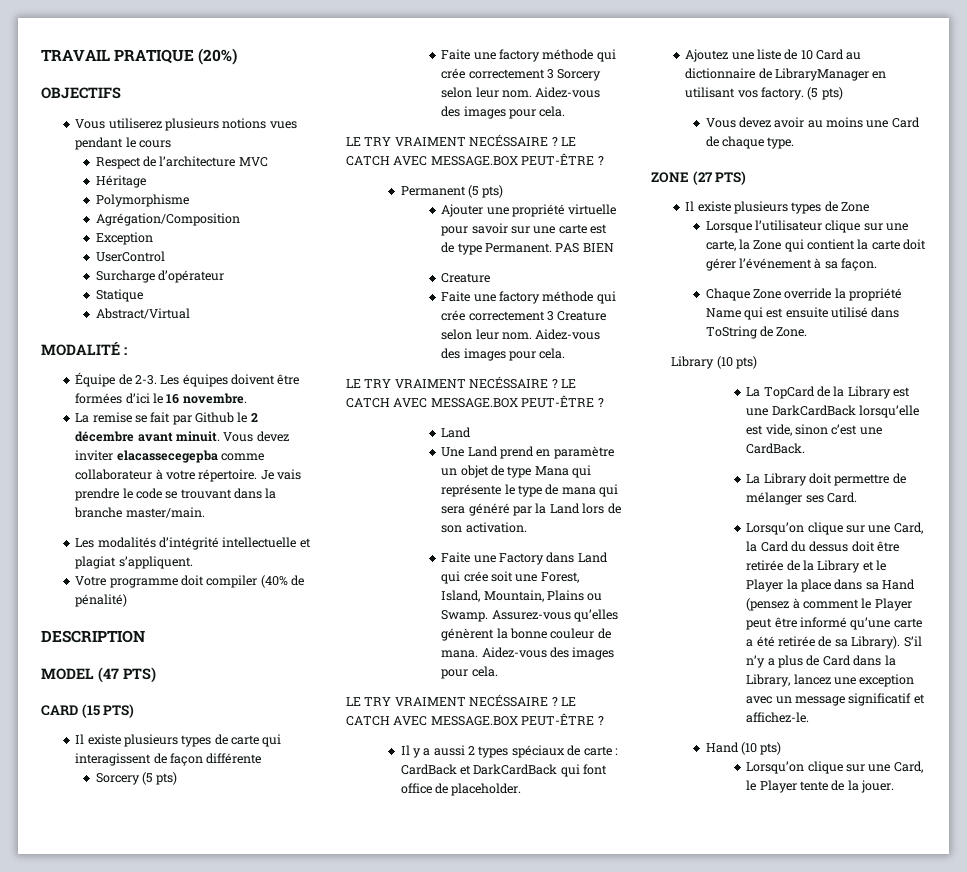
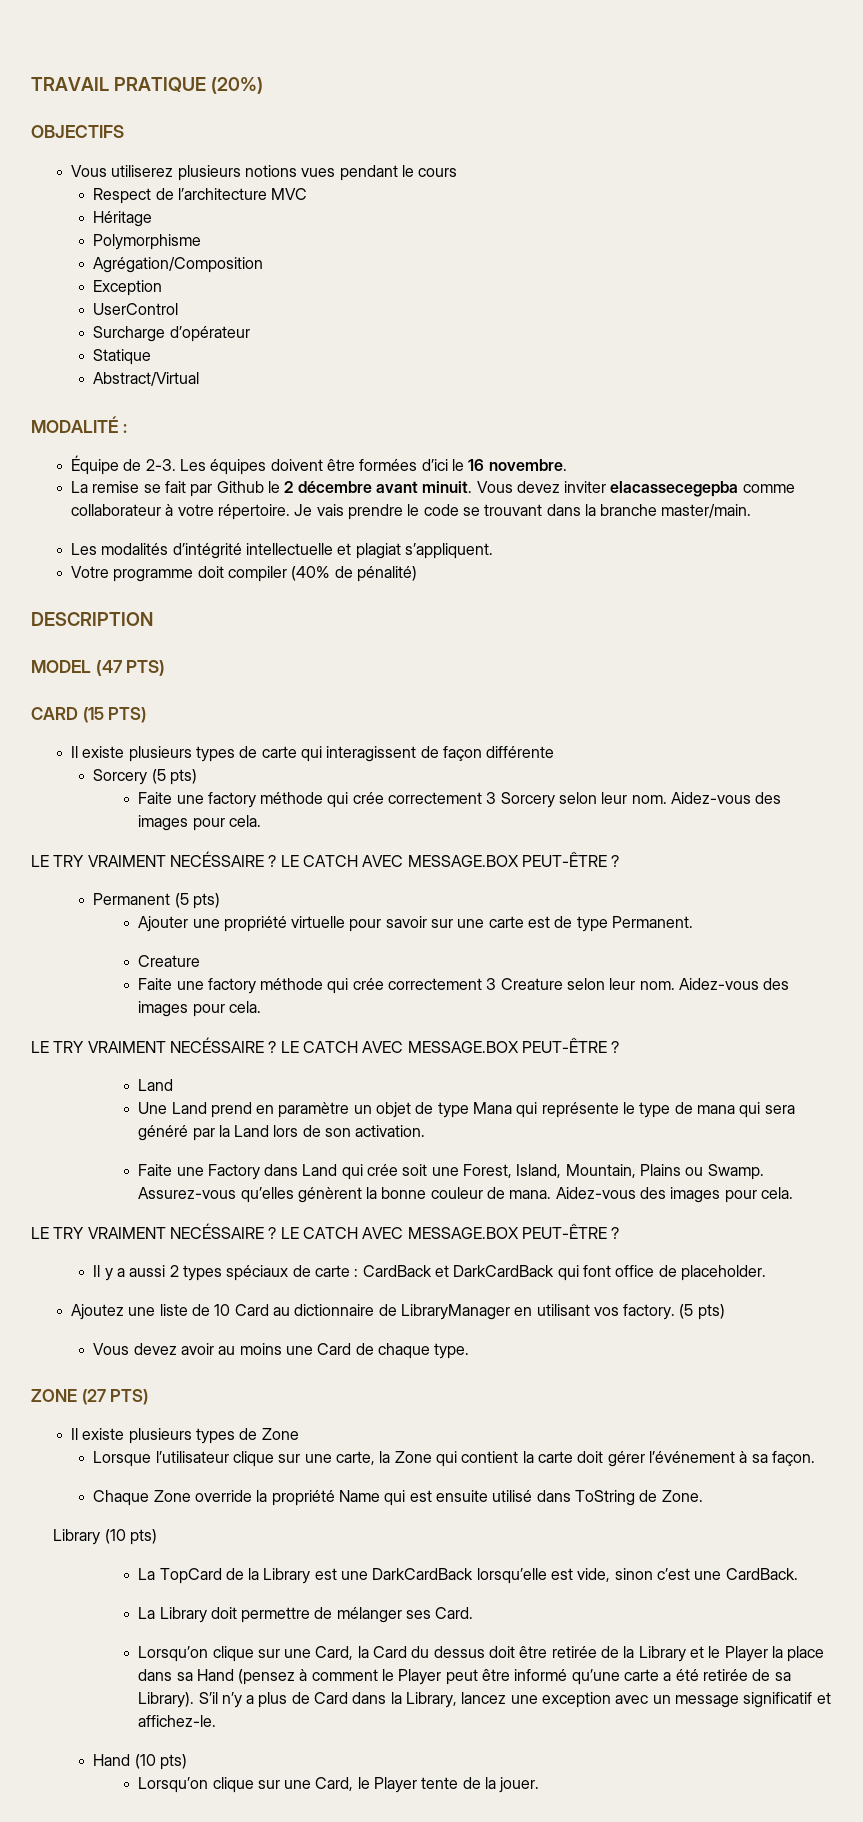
[555,243,614,253] PAS BIEN -> (694, 922) none

